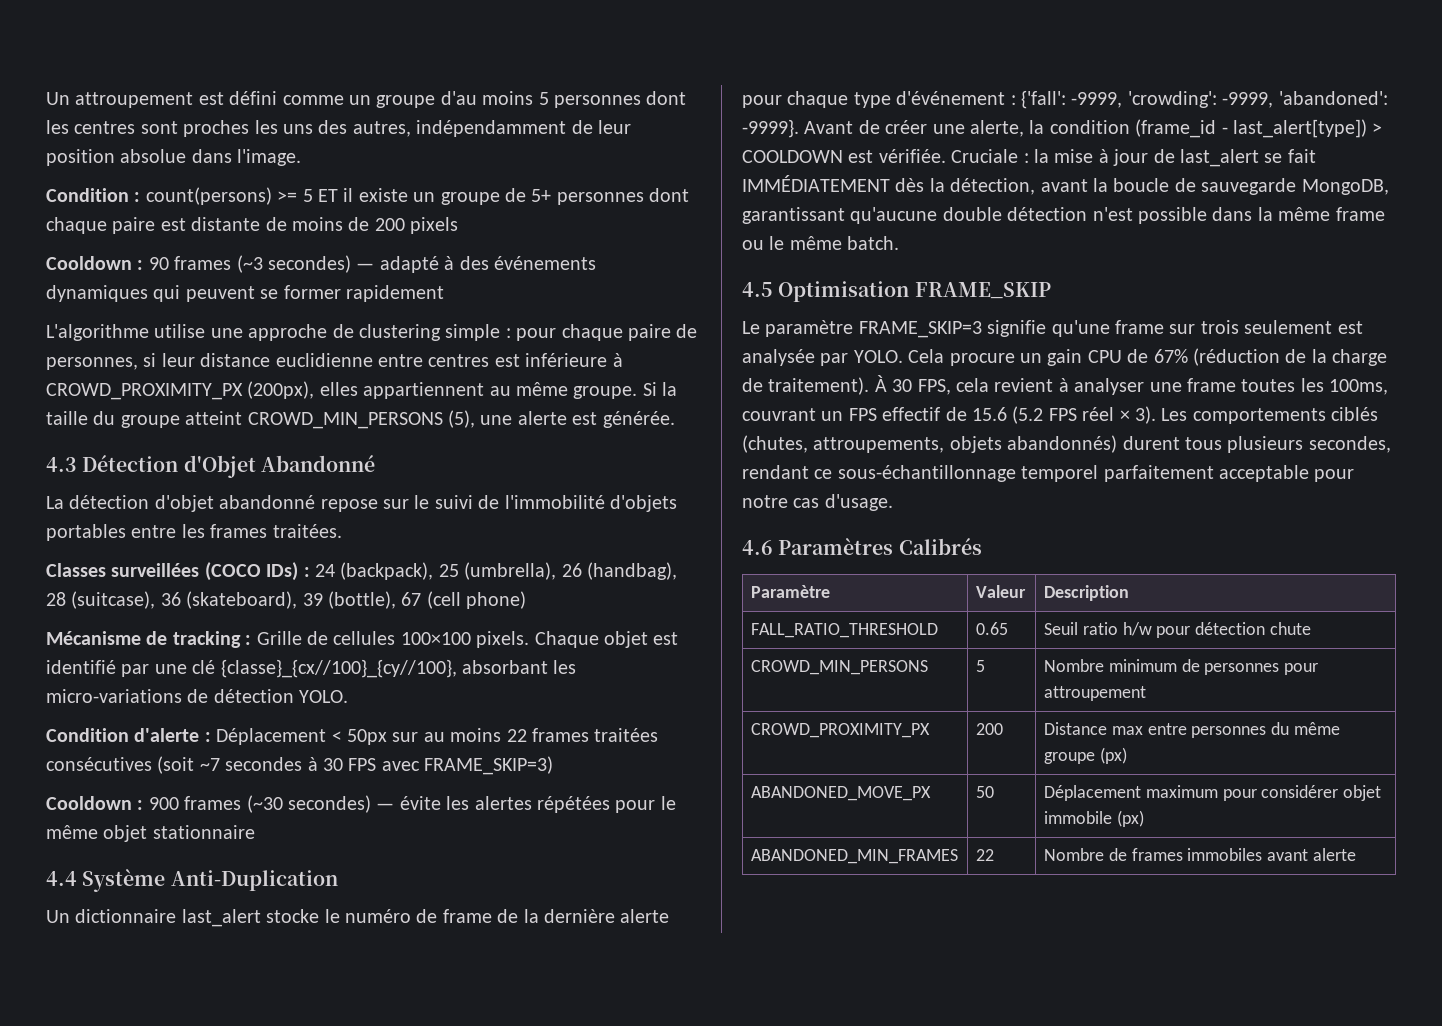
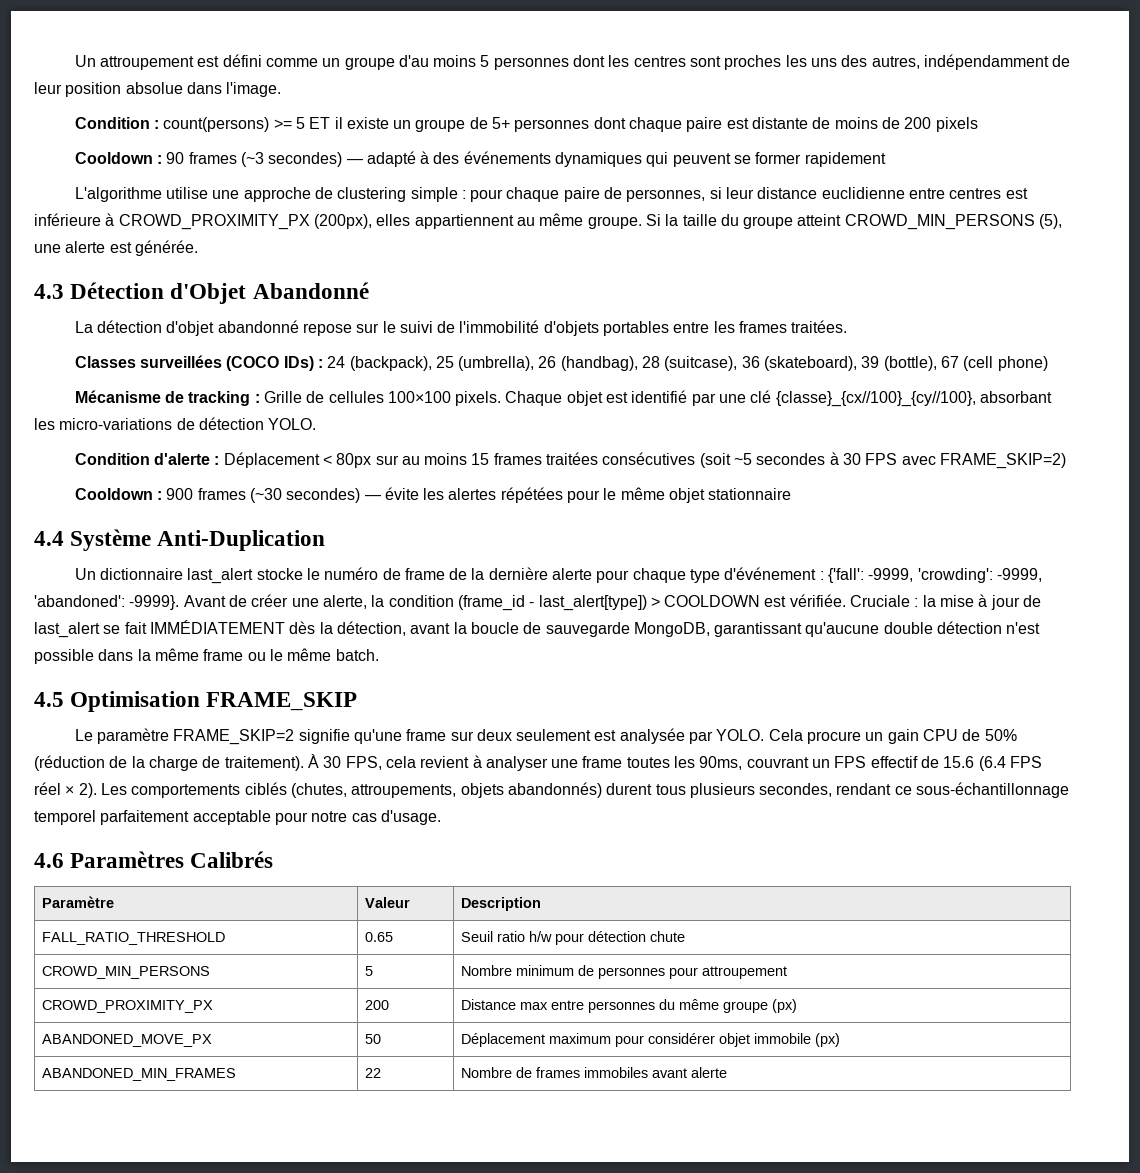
[347,729,387,745] 50px -> [336,453,372,468] 80px
[506,729,527,742] 22 -> [471,453,490,465] 15
[199,758,220,771] ~7 -> [734,453,753,465] ~5
[424,756,554,775] FRAME_SKIP=3) -> [940,453,1067,469] FRAME_SKIP=2)
[858,321,982,338] FRAME_SKIP=3 -> [173,729,295,745] FRAME_SKIP=2
[1200,320,1239,334] trois -> [476,729,512,741] deux
[1153,349,1188,363] 67% -> [984,729,1017,741] 50%
[1329,379,1389,395] 100ms, -> [699,756,743,770] 90ms,
[1012,406,1044,424] (5.2 -> [978,756,1006,771] (6.4
[1135,406,1156,424] 3). -> [78,783,97,798] 2).

